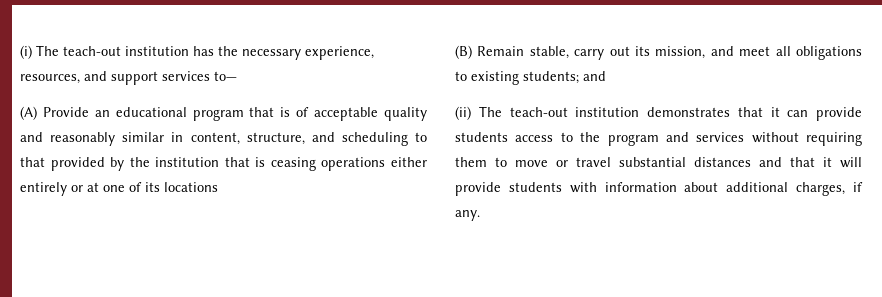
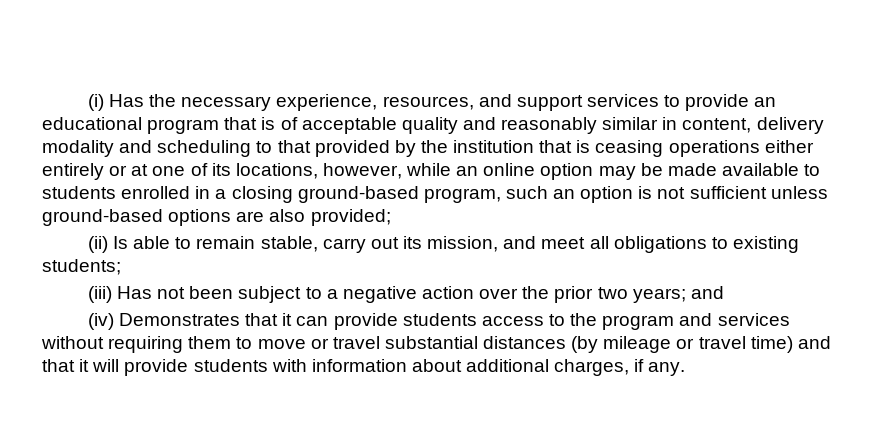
[36,45,214,56] The teach-out institution has -> [109,94,145,107] Has
[214,71,237,81] [20,106,89,120] to— // (A) Provide -> [664,94,750,111] to provide
[246,132,305,145] structure, -> [756,117,824,134] [42,140,114,157] delivery modality
[164,182,218,192] [455,45,525,59] locations // (B) Remain -> [235,163,821,180] [42,186,828,203] [42,209,391,226] [87,236,256,253] locations, however, while an online option may be made available to students enrolled in a closing ground-based program, such an option is not sufficient unless ground-based options are also provided; // (ii) Is able to remain
[583,71,606,81] [455,106,730,120] and // (ii) The teach-out institution demonstrates -> [87,286,724,303] [87,313,241,330] // (iii) Has not been subject to a negative action over the prior two years; and // (iv) Demonstrates
(751, 162) none -> [571,336,793,353] (by mileage or travel time)

